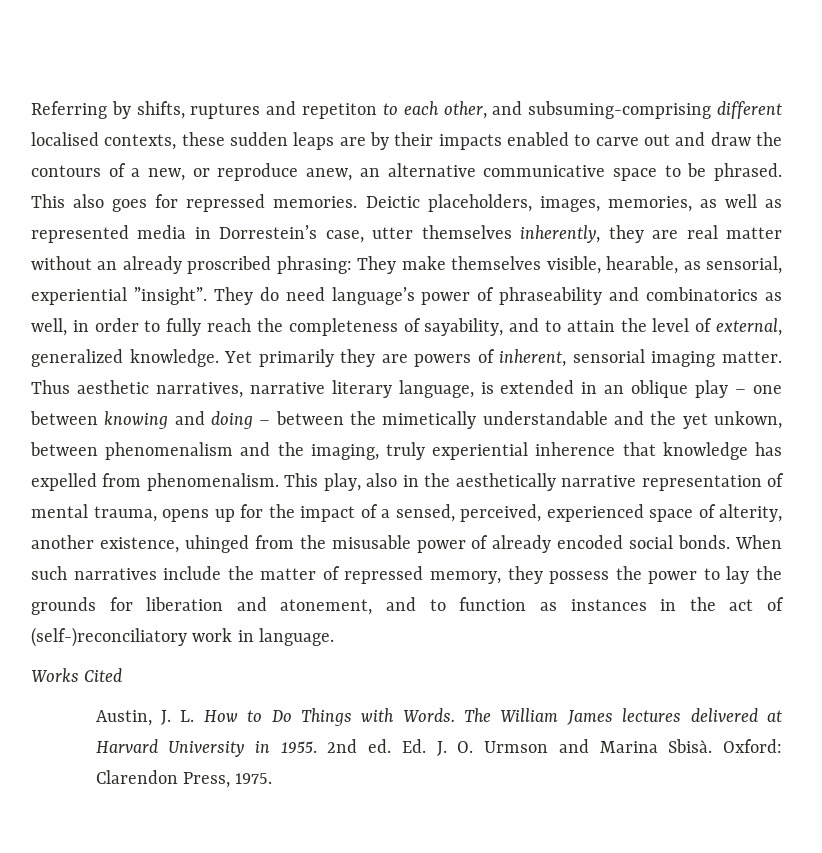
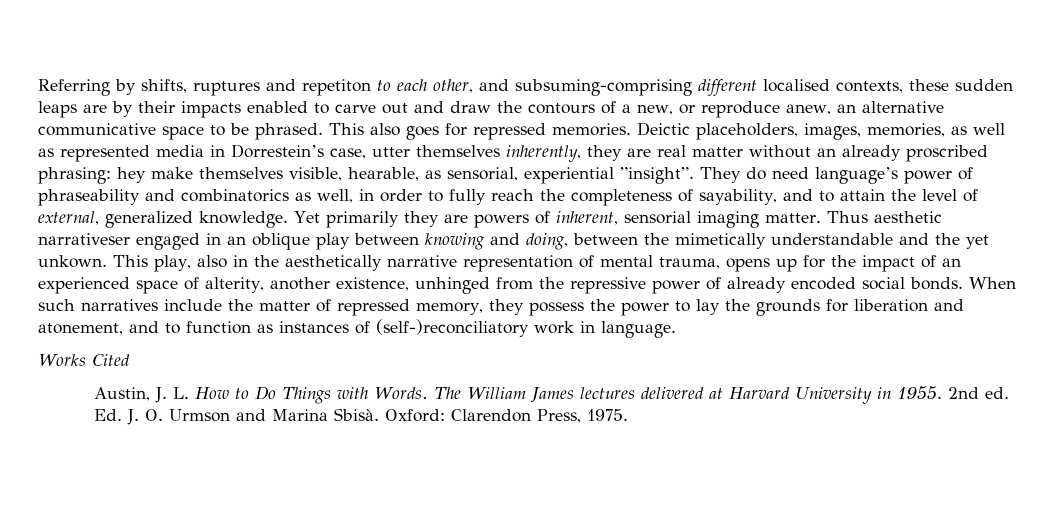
[357,256,397,274] They -> [117,167,146,183] hey
[155,380,575,398] narratives, narrative literary language, is extended -> [38,233,200,250] narrativeser engaged
[735,385,782,394] – one -> (350, 241) none
[211,411,271,429] doing – -> [526,233,568,250] doing,
[714,411,783,429] [30,442,782,460] [31,473,279,491] unkown, between phenomenalism and the imaging, truly experiential inherence that knowledge has expelled from phenomenalism. -> [38,255,107,268] unkown.
[381,504,541,522] a sensed, perceived, -> [941,258,961,267] an
[184,535,249,553] uhinged -> [414,277,490,294] unhinged
[331,535,411,549] misusable -> [569,277,646,294] repressive
[660,597,754,611] in the act -> (349, 327) none

